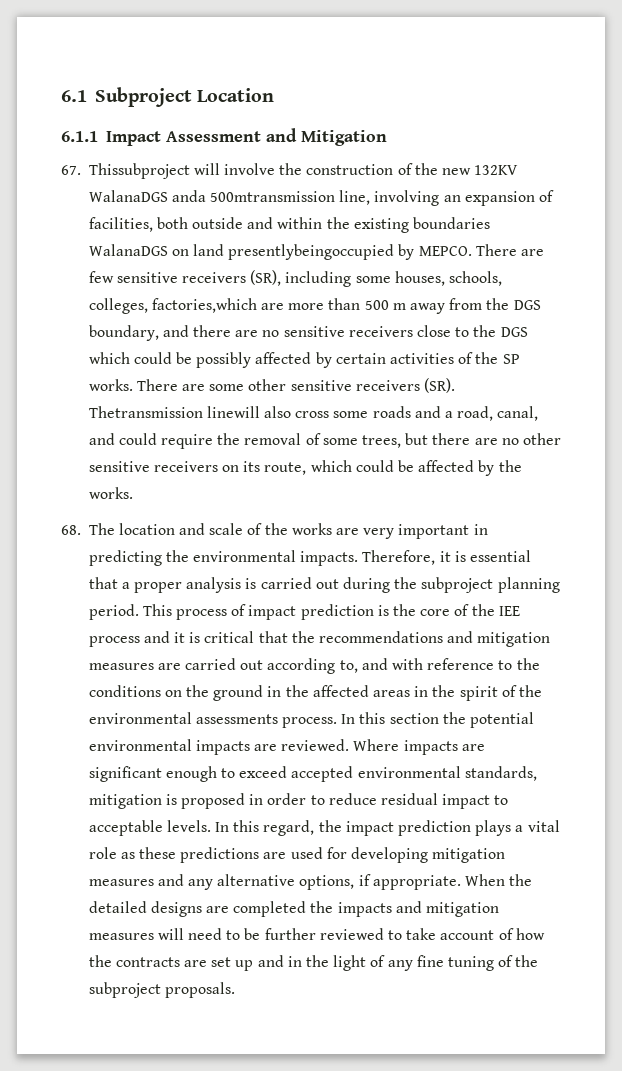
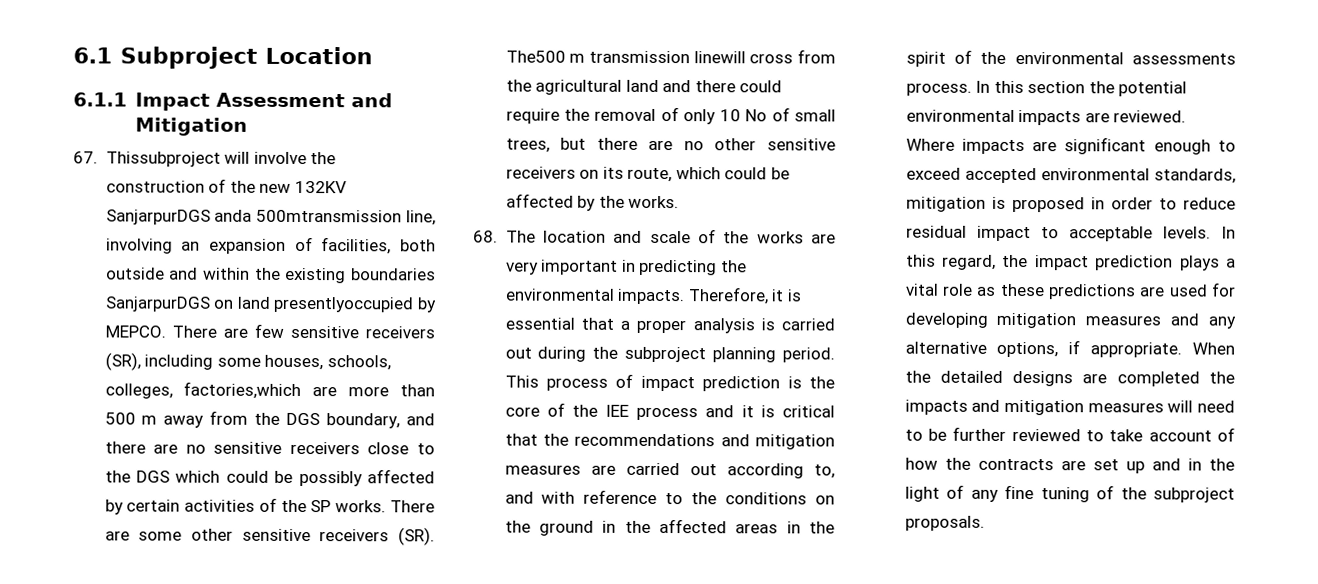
[88,190,168,202] WalanaDGS -> [105,209,211,225] SanjarpurDGS
[88,244,168,256] WalanaDGS -> [104,296,210,312] SanjarpurDGS
[228,244,395,260] presentlybeingoccupied -> [273,296,414,313] presentlyoccupied
[88,406,539,421] [88,433,115,445] Thetransmission linewill also cross some roads and a road, canal, and -> [505,49,836,64] [505,79,736,95] The500 m transmission linewill cross from the agricultural land and there
[322,438,358,445] some -> [683,107,836,125] only 10 No of small

